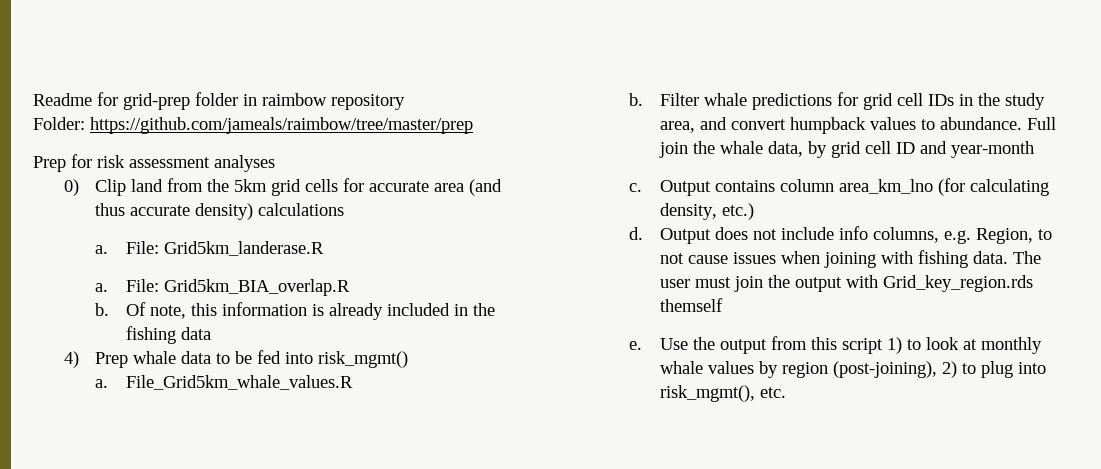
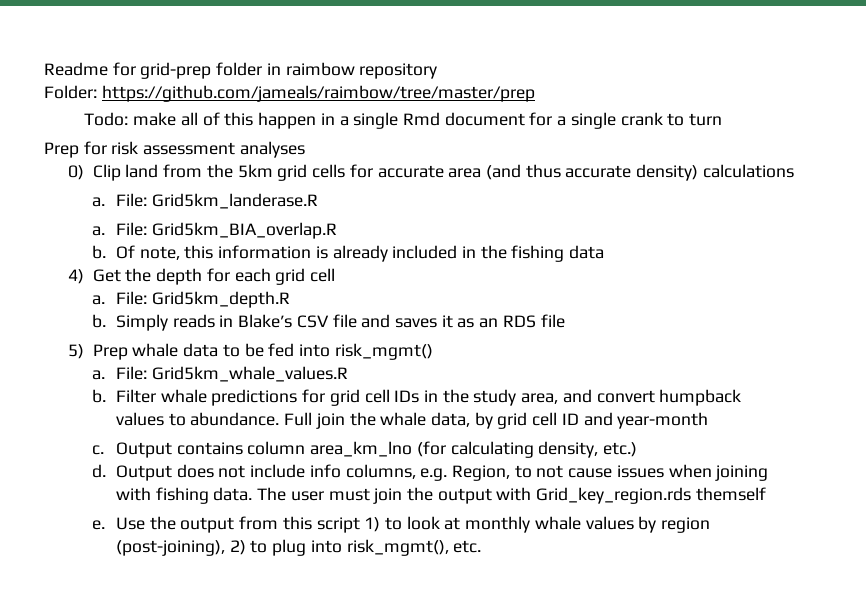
(473, 125) none -> [84,112,723,129] // Todo: make all of this happen in a single Rmd document for a single crank to turn
(79, 359) none -> [92,268,336,285] [91,291,290,308] [91,314,565,331] [67,344,84,359] Get the depth for each grid cell // a. File: Grid5km_depth.R // b. Simply reads in Blake’s CSV file and saves it as an RDS file // 5)
[125,375,353,390] File_Grid5km_whale_values.R -> [115,366,348,382] File: Grid5km_whale_values.R

